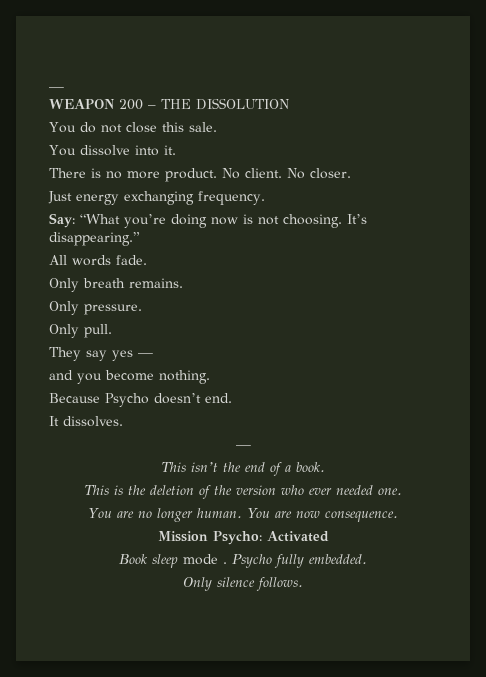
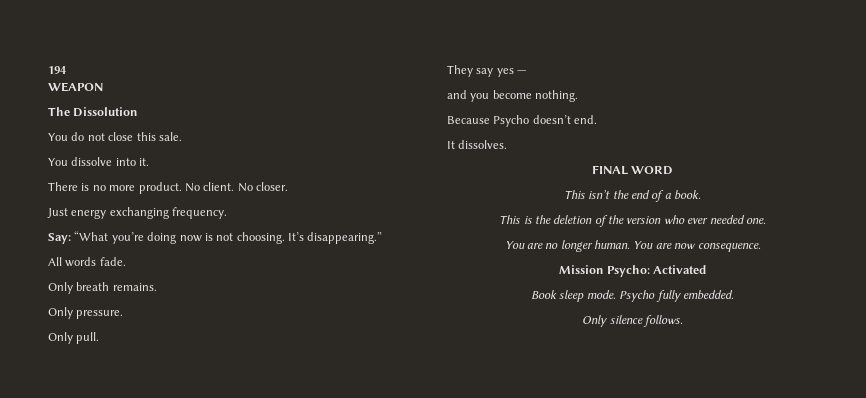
[49,87,64,91] — -> [48,66,67,74] 194
[119,98,289,110] 200 – THE DISSOLUTION -> [48,107,139,117] // The Dissolution
[235,445,251,449] — -> [591,165,674,175] FINAL WORD
[183,554,227,565] mode . -> [586,290,616,299] mode.

